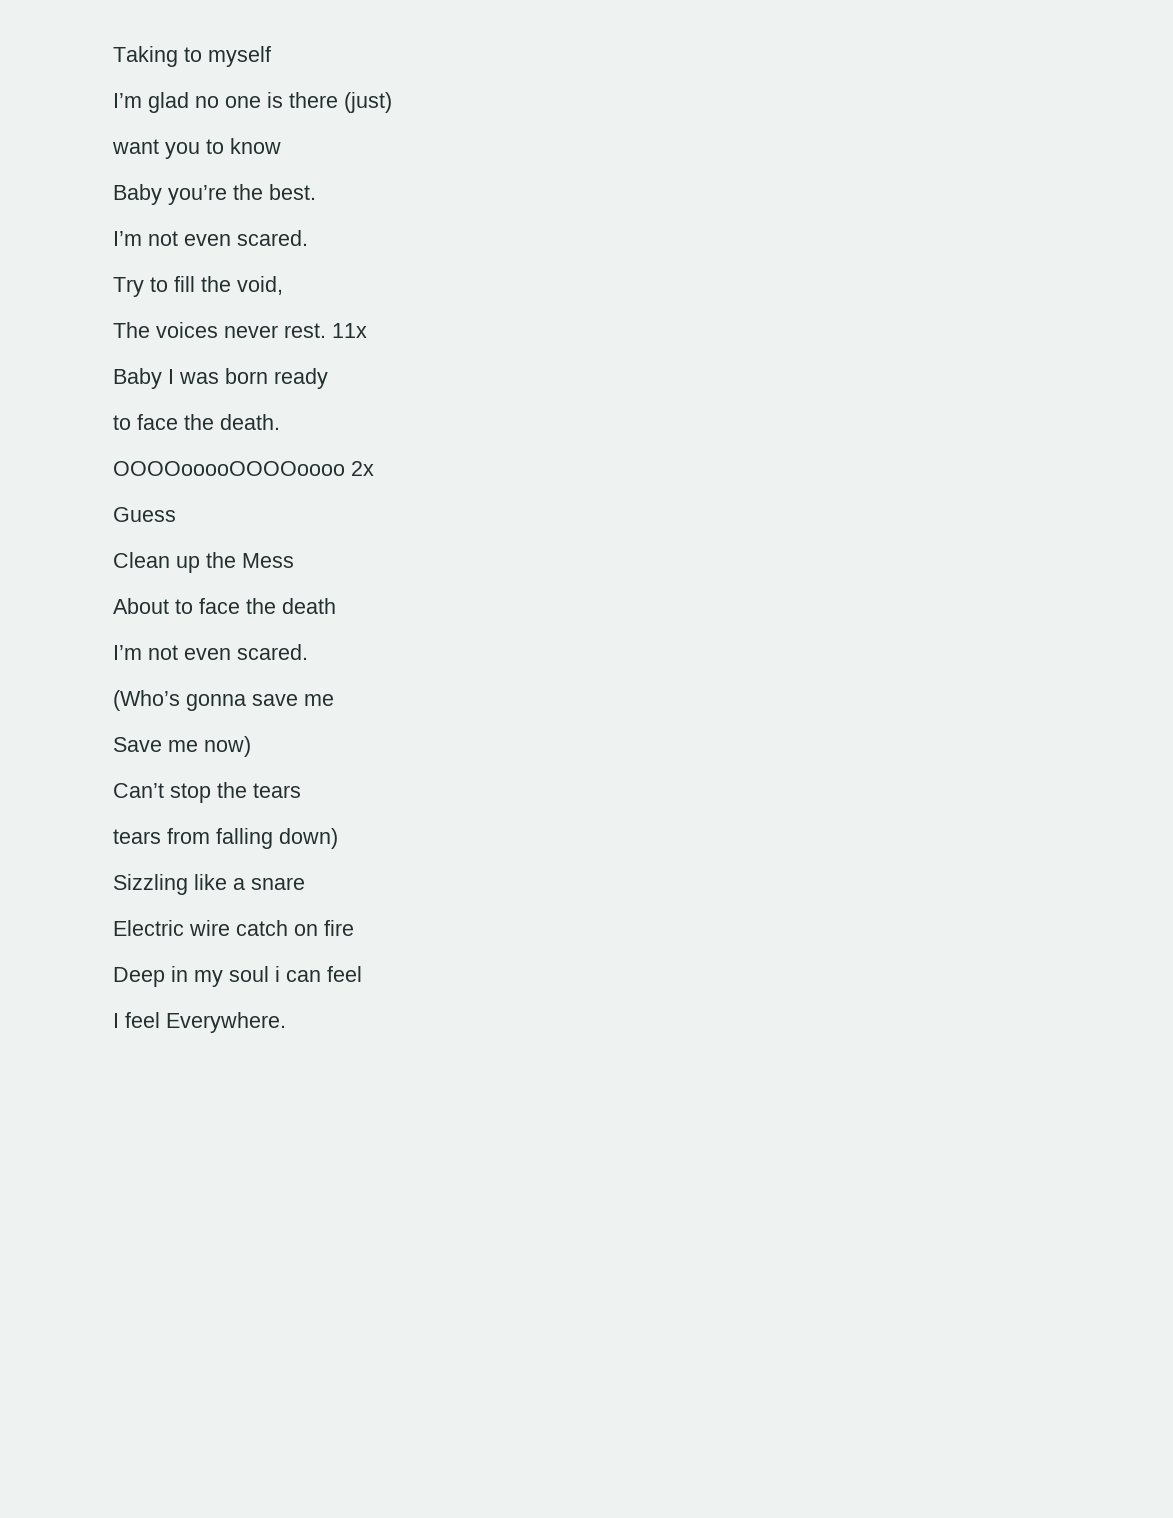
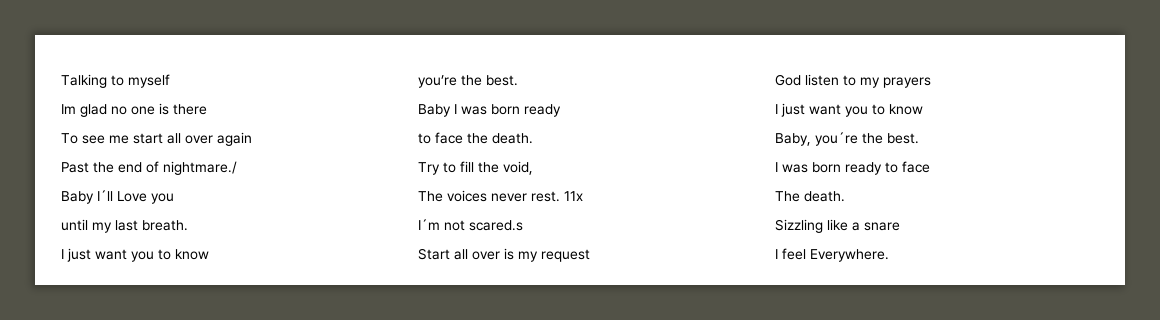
[113,46,178,67] Taking -> [61,74,107,88] Talking
[113,93,142,108] I’m -> [61,104,76,114] Im
[344,92,392,113] [112,138,281,159] [113,184,316,205] [113,230,308,246] (just) // want you to know // Baby you’re the best. // I’m not even scared. -> [61,132,252,146] [61,161,237,175] [61,190,174,204] [61,219,188,233] [61,248,209,262] [418,75,518,88] [418,104,561,117] [418,132,533,144] // To see me start all over again // Past the end of nightmare./ // Baby I´ll Love you // until my last breath. // I just want you to know // you’re the best. // Baby I was born ready // to face the death.
[113,368,328,389] [113,414,280,430] [113,461,374,476] [113,507,176,522] [113,552,294,573] [113,598,336,614] [113,644,308,660] [113,690,334,711] [113,736,251,757] [113,782,301,803] [113,828,338,849] [113,874,305,895] [113,920,354,936] [113,966,362,987] Baby I was born ready // to face the death. // OOOOooooOOOOoooo 2x // Guess // Clean up the Mess // About to face the death // I’m not even scared. // (Who’s gonna save me // Save me now) // Can’t stop the tears // tears from falling down) // Sizzling like a snare // Electric wire catch on fire // Deep in my soul i can feel -> [418,219,523,231] [418,248,590,262] [775,74,931,88] [775,103,923,117] [775,132,919,146] [775,161,930,175] [775,191,845,202] [775,219,900,233] I´m not scared.s // Start all over is my request // God listen to my prayers // I just want you to know // Baby, you´re the best. // I was born ready to face // The death. // Sizzling like a snare

